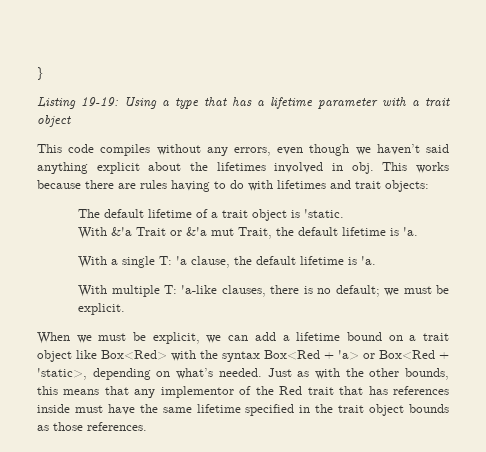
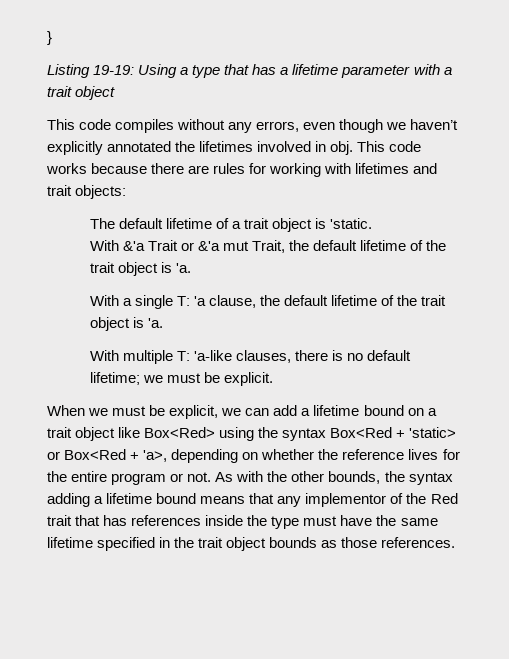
[425,144,449,153] [37,162,182,174] said anything explicit about -> [47,141,172,155] explicitly annotated
(408, 166) none -> [389,141,422,152] code
[171,180,244,192] having to do -> [249,163,322,177] for working
(387, 231) none -> [410,240,447,251] [89,262,158,276] of the trait object
(345, 260) none -> [381,295,447,306] [89,317,130,331] of the trait object
[335,285,380,297] default; -> [367,350,412,361] [89,372,140,385] default lifetime;
[171,350,196,361] with -> [219,427,255,441] using
[338,350,359,360] 'a> -> [409,427,457,438] 'static>
[37,368,87,380] 'static>, -> [143,450,168,462] 'a>,
[176,368,449,380] [37,386,58,395] what’s needed. Just as with the other bounds, this -> [261,449,460,460] [47,471,453,485] [47,493,197,507] whether the reference lives for the entire program or not. As with the other bounds, the syntax adding a lifetime bound
(70, 408) none -> [247,515,300,529] the type

